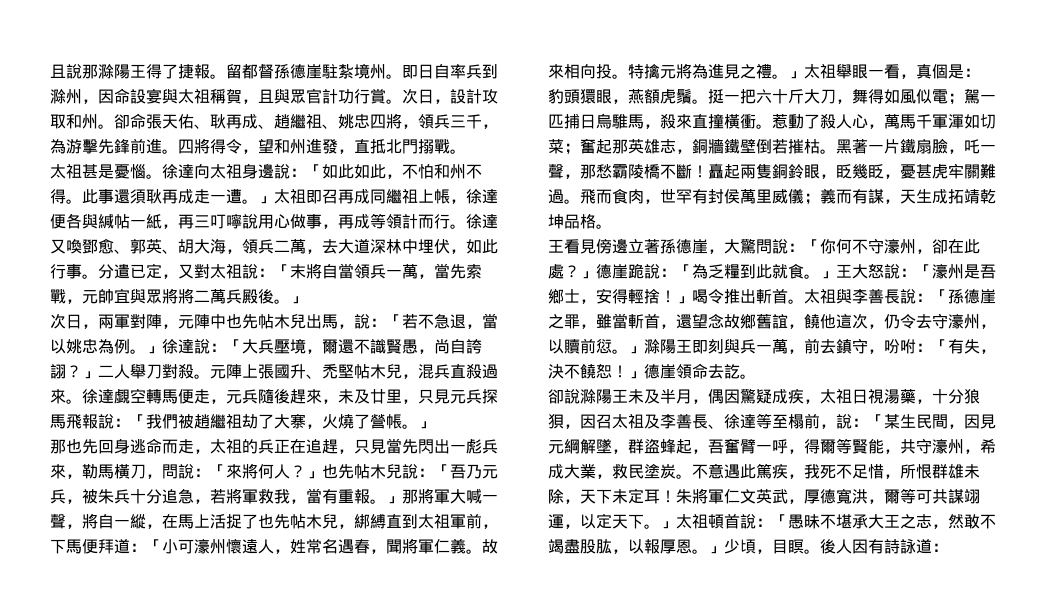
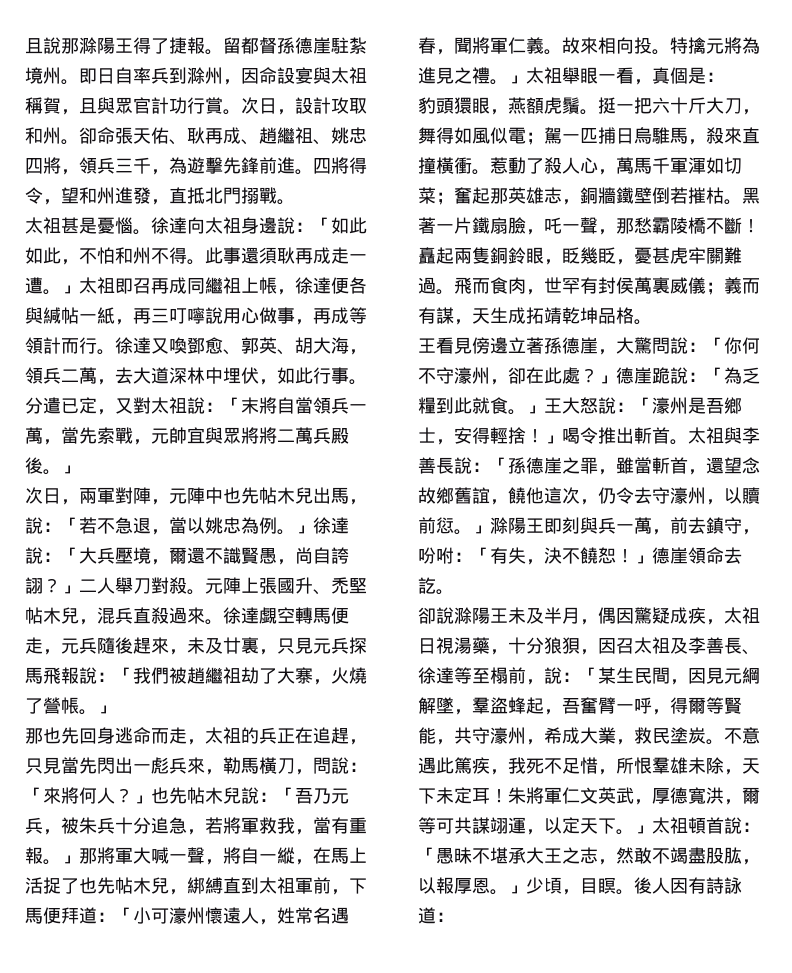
[66,139,82,154] 游 -> [187,157,205,174] 遊
[386,389,402,403] 里 -> [241,637,259,654] 裏
[756,189,772,203] 里 -> [652,277,670,294] 裏
[628,439,644,454] 群 -> [472,697,490,714] 羣
[932,464,948,479] 群 -> [652,757,670,774] 羣

